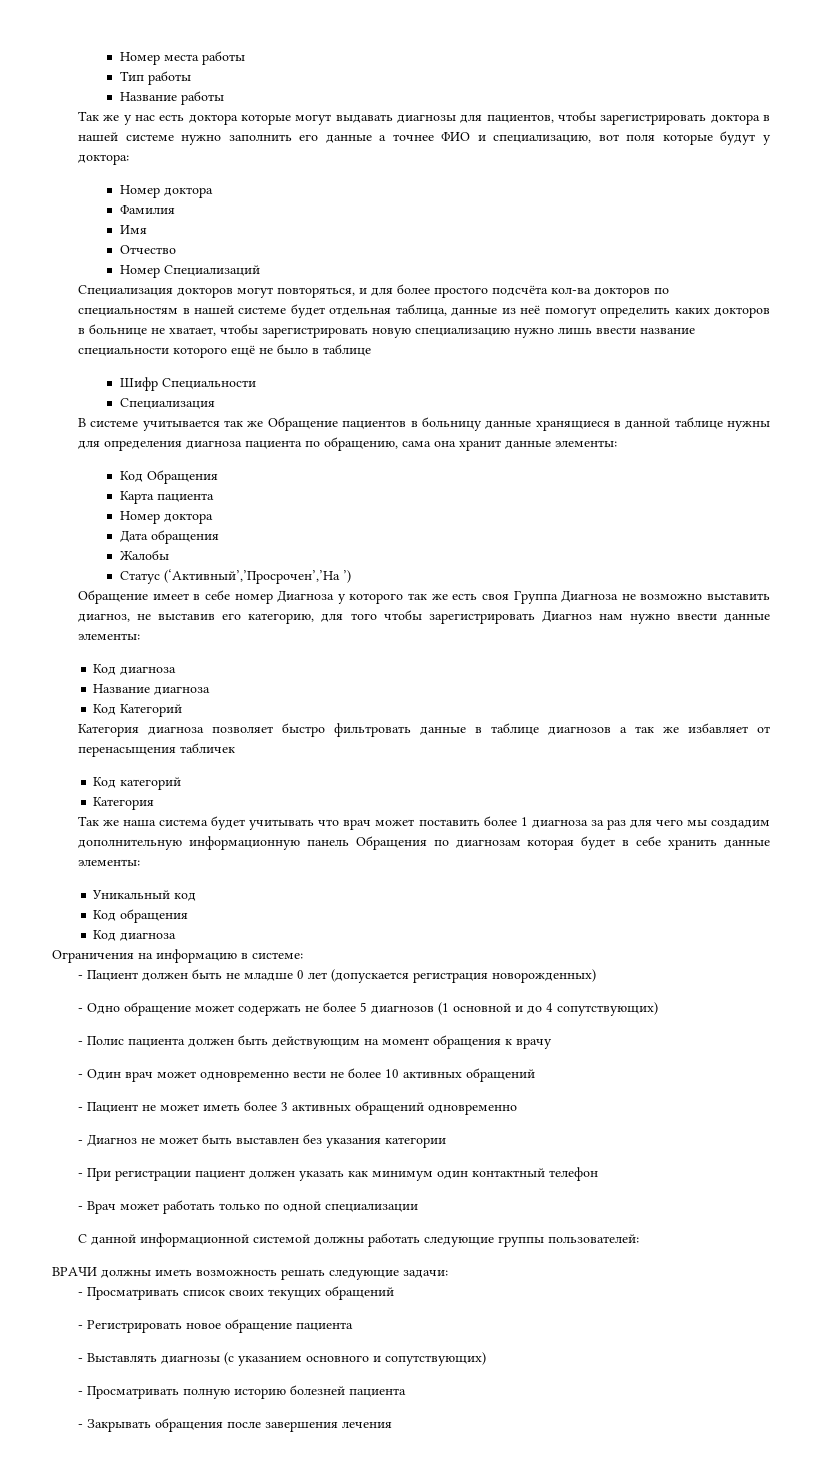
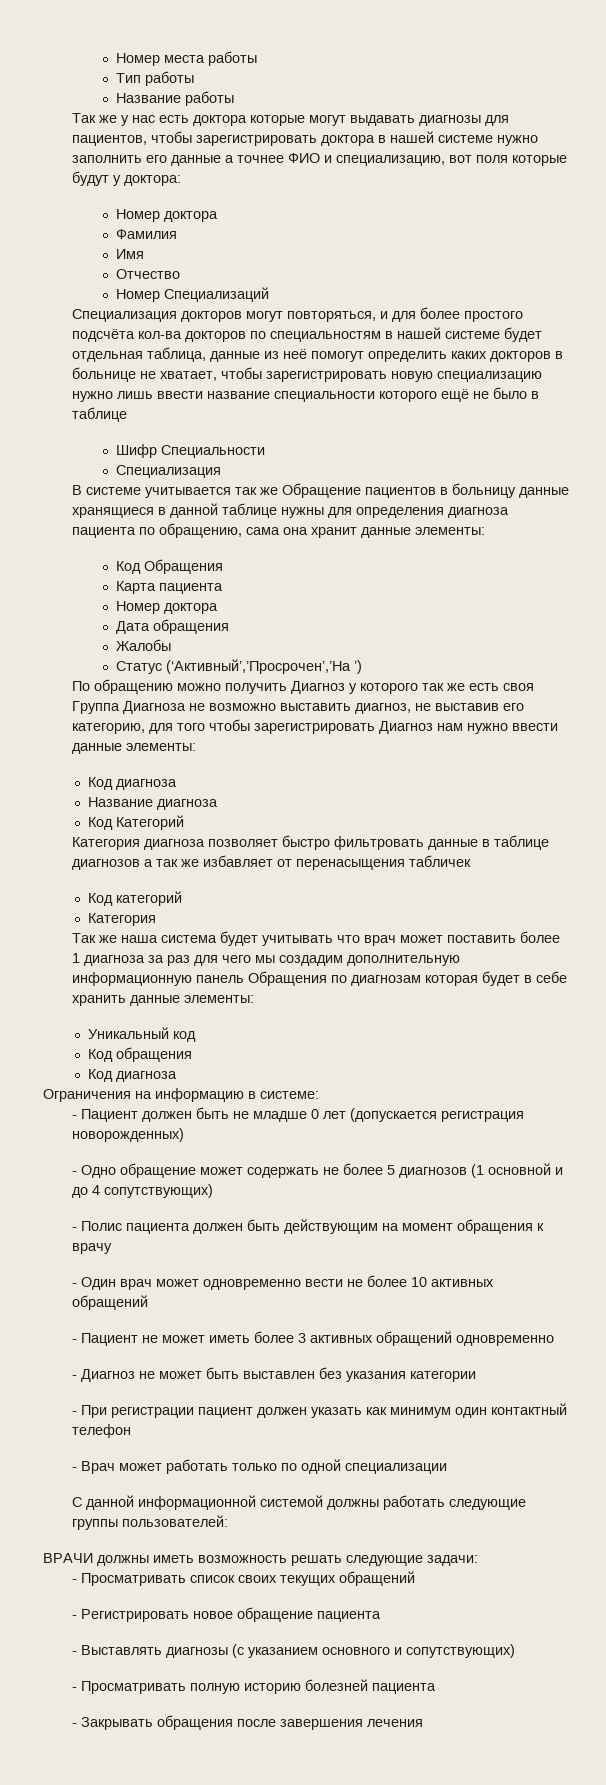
[78,590,335,604] Обращение имеет в себе номер Диагноза -> [71,679,345,694] По обращению можно получить Диагноз

